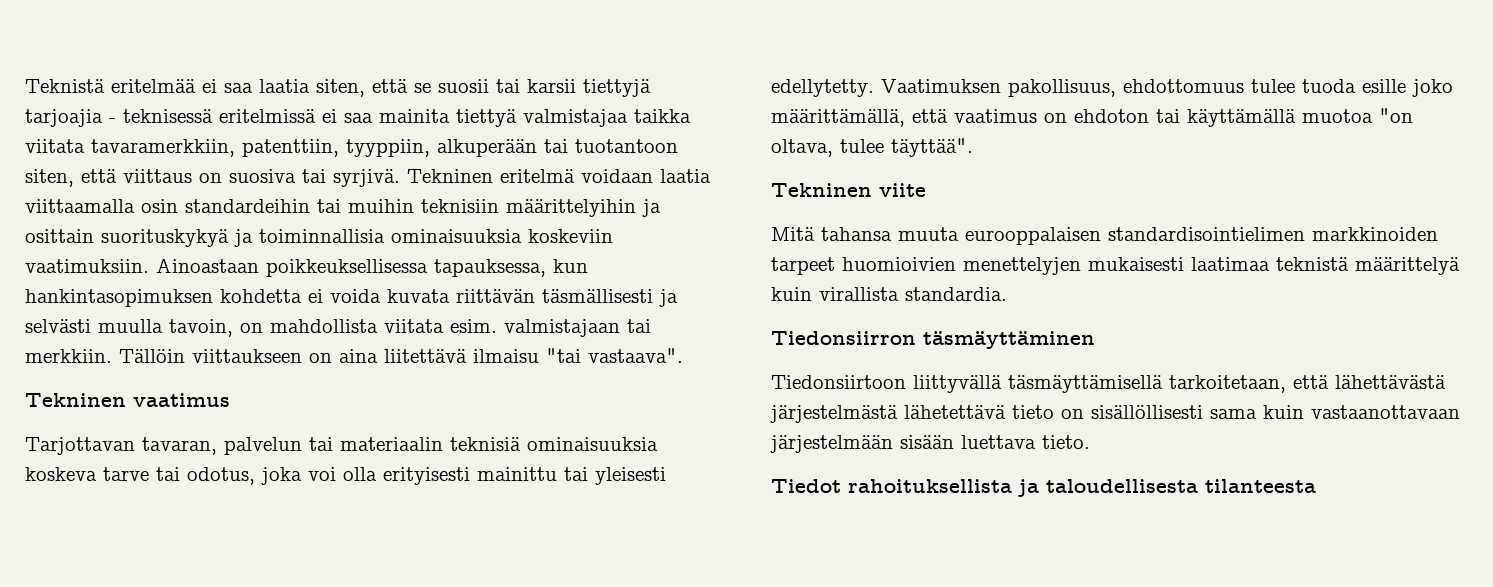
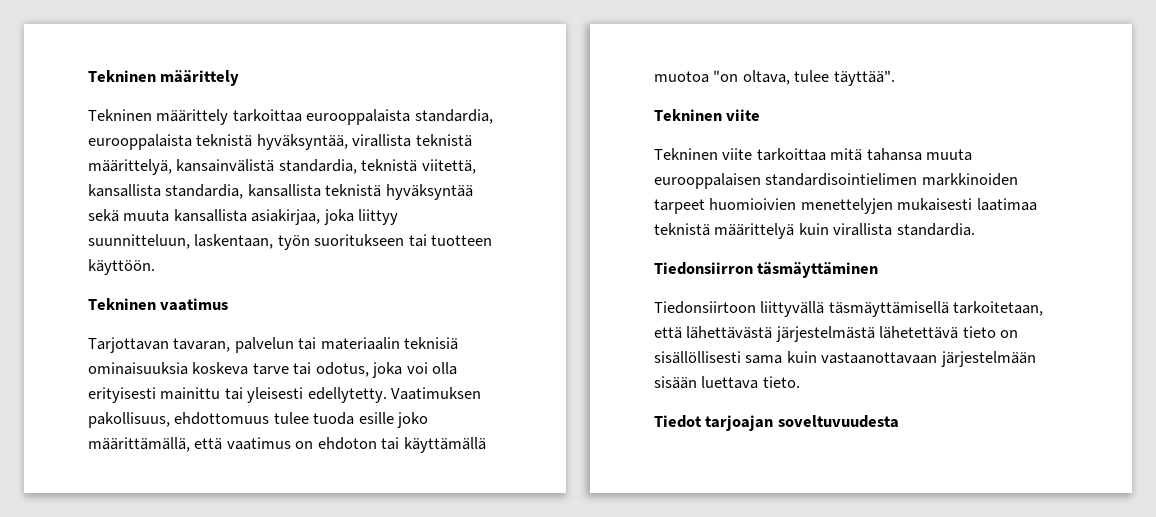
[25,79,651,97] [25,109,691,127] [25,139,678,157] [25,169,711,187] [25,199,661,217] [25,229,613,247] [25,258,588,277] [25,289,678,307] [25,319,651,337] [25,348,683,363] Teknistä eritelmää ei saa laatia siten, että se suosii tai karsii tiettyjä tarjoajia - teknisessä eritelmissä ei saa mainita tiettyä valmistajaa taikka viitata tavaramerkkiin, patenttiin, tyyppiin, alkuperään tai tuotantoon siten, että viittaus on suosiva tai syrjivä. Tekninen eritelmä voidaan laatia viittaamalla osin standardeihin tai muihin teknisiin määrittelyihin ja osittain suorituskykyä ja toiminnallisia ominaisuuksia koskeviin vaatimuksiin. Ainoastaan poikkeuksellisessa tapauksessa, kun hankintasopimuksen kohdetta ei voida kuvata riittävän täsmällisesti ja selvästi muulla tavoin, on mahdollista viitata esim. valmistajaan tai merkkiin. Tällöin viittaukseen on aina liitettävä ilmaisu "tai vastaava". -> [88,70,240,86] [88,109,493,125] [88,134,472,150] [88,159,476,175] [88,184,473,200] [88,209,399,225] [88,234,493,250] [88,259,155,275] Tekninen määrittely // Tekninen määrittely tarkoittaa eurooppalaista standardia, eurooppalaista teknistä hyväksyntää, virallista teknistä määrittelyä, kansainvälistä standardia, teknistä viitettä, kansallista standardia, kansallista teknistä hyväksyntää sekä muuta kansallista asiakirjaa, joka liittyy suunnitteluun, laskentaan, työn suoritukseen tai tuotteen käyttöön.
[771,227,815,241] Mitä -> [654,148,863,161] Tekninen viite tarkoittaa mitä
[848,479,1316,497] rahoituksellista ja taloudellisesta tilanteesta -> [705,415,899,431] tarjoajan soveltuvuudesta

